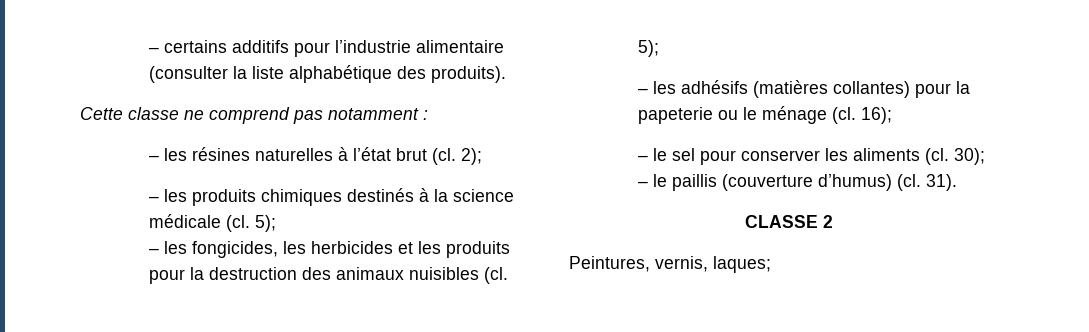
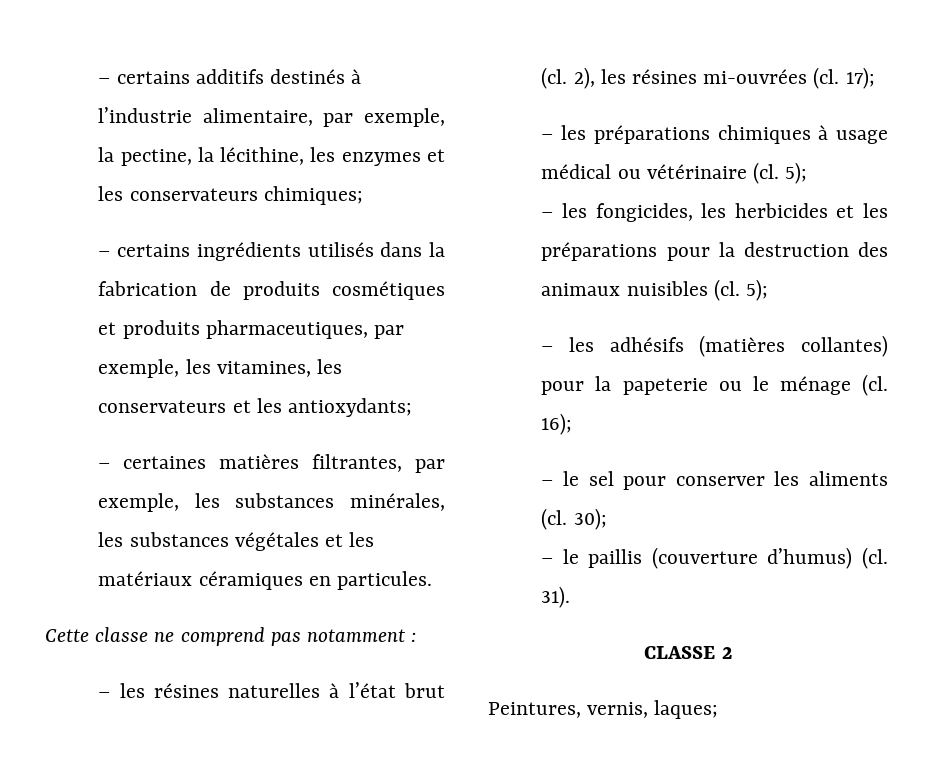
[293,40,504,57] [148,65,506,83] pour l’industrie alimentaire (consulter la liste alphabétique des produits). -> [269,69,362,84] [98,107,445,127] [98,147,445,166] [98,186,363,205] [98,242,446,261] [98,281,445,300] [98,320,404,339] [98,359,342,378] [98,398,412,417] [98,454,445,473] [98,493,445,512] [98,532,375,551] [98,571,432,590] destinés à l’industrie alimentaire, par exemple, la pectine, la lécithine, les enzymes et les conservateurs chimiques; // – certains ingrédients utilisés dans la fabrication de produits cosmétiques et produits pharmaceutiques, par exemple, les vitamines, les conservateurs et les antioxydants; // – certaines matières filtrantes, par exemple, les substances minérales, les substances végétales et les matériaux céramiques en particules.
[460,148,482,165] [148,188,514,206] [148,214,221,228] 2); // – les produits chimiques destinés à la science médicale -> [573,67,875,89] [541,125,888,144] [541,164,747,179] 2), les résines mi-ouvrées (cl. 17); // – les préparations chimiques à usage médical ou vétérinaire
[445,241,510,258] produits -> [541,242,658,261] préparations

